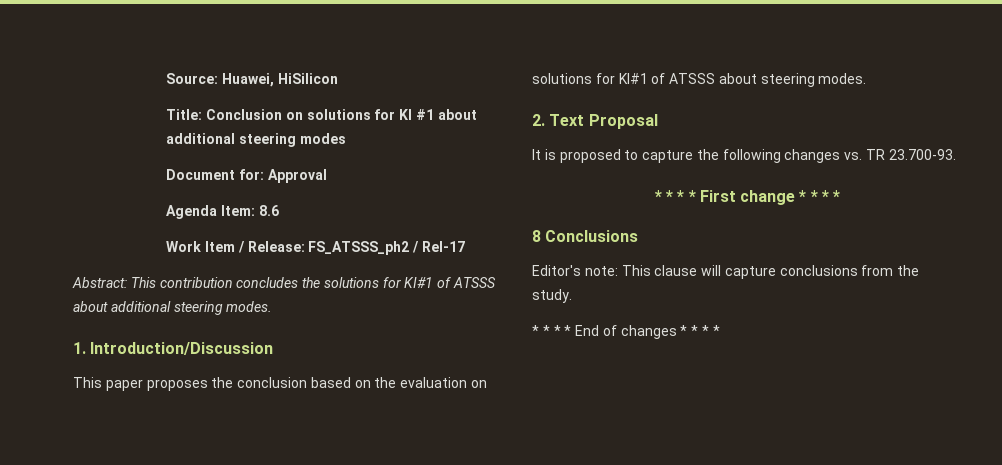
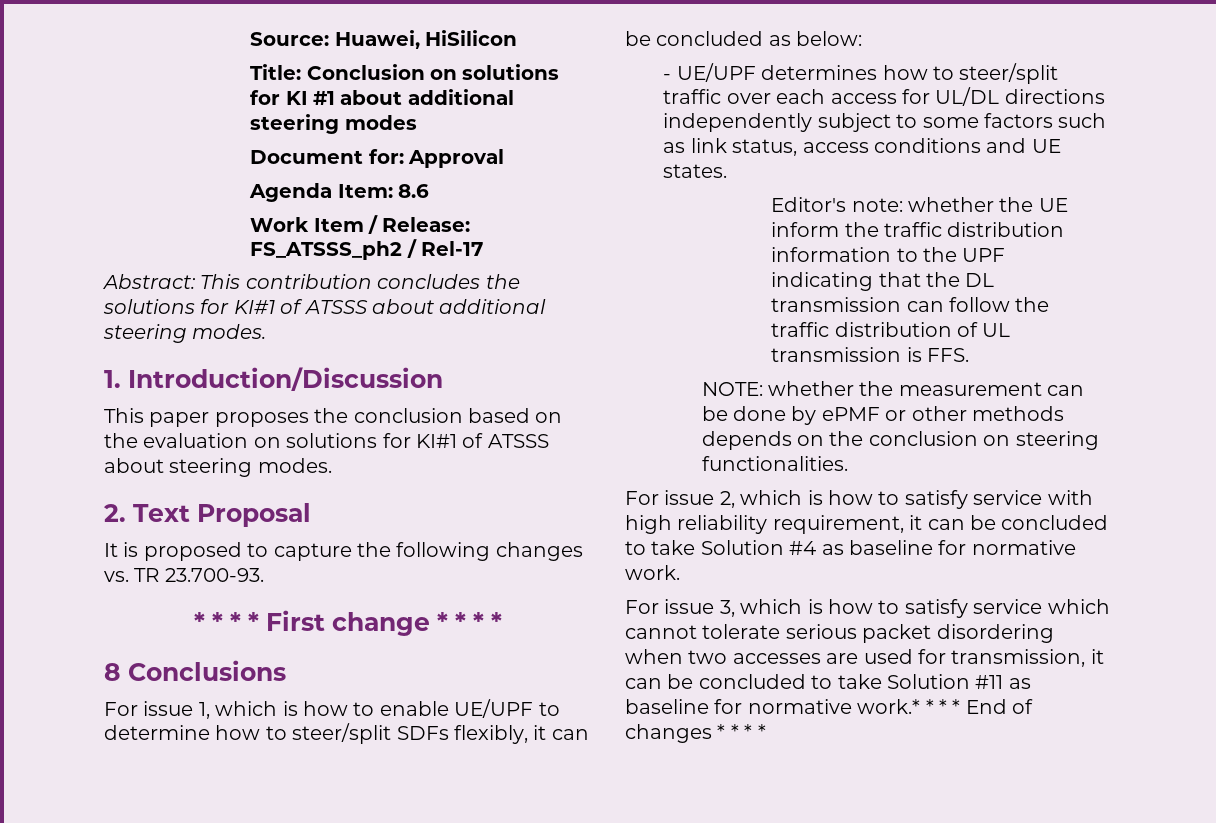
[532,265,920,279] [532,289,572,303] [532,325,539,336] Editor's note: This clause will capture conclusions from the study. // * -> [104,699,560,719] [104,723,589,744] [625,31,863,46] [663,63,1059,84] [663,87,1105,106] [663,113,1107,132] [663,138,1061,156] [663,164,728,178] [771,197,1068,212] [771,222,1065,237] [771,247,1006,262] [771,272,995,291] [771,297,1050,312] [771,322,1011,337] [771,347,969,362] [701,381,1085,396] [701,406,1064,425] [701,431,1099,450] [701,456,848,471] [625,490,1093,509] [625,515,1109,534] [625,540,1076,555] [625,565,680,580] [625,599,1110,618] [625,624,1054,643] [625,649,1104,667] [625,674,1031,689] [625,699,921,714] For issue 1, which is how to enable UE/UPF to determine how to steer/split SDFs flexibly, it can be concluded as below: // - UE/UPF determines how to steer/split traffic over each access for UL/DL directions independently subject to some factors such as link status, access conditions and UE states. // Editor's note: whether the UE inform the traffic distribution information to the UPF indicating that the DL transmission can follow the traffic distribution of UL transmission is FFS. // NOTE: whether the measurement can be done by ePMF or other methods depends on the conclusion on steering functionalities. // For issue 2, which is how to satisfy service with high reliability requirement, it can be concluded to take Solution #4 as baseline for normative work. // For issue 3, which is how to satisfy service which cannot tolerate serious packet disordering when two accesses are used for transmission, it can be concluded to take Solution #11 as baseline for normative work.*

